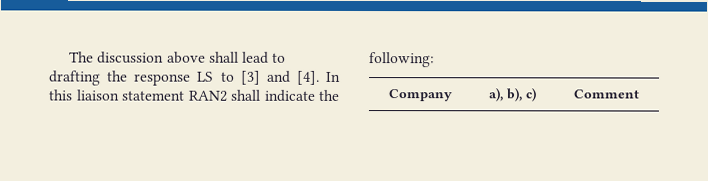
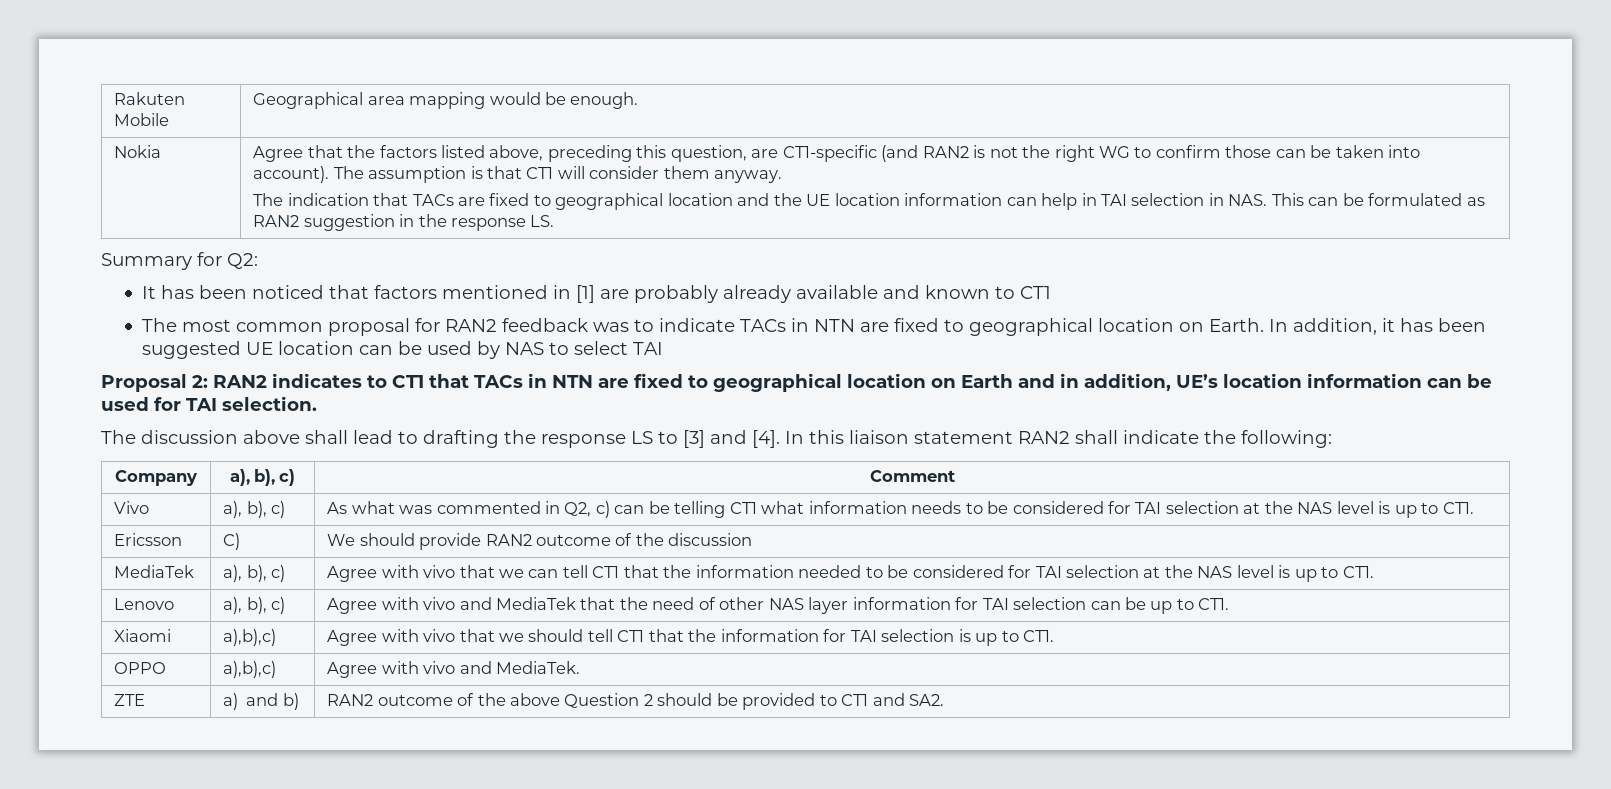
(69, 57) none -> [114,92,186,105] [114,113,170,126] [253,92,639,109] [114,145,162,158] [253,145,1421,162] [253,166,783,183] [253,193,1485,210] [253,214,555,231] [101,252,258,270] [141,285,1051,303] [141,318,1486,336] [141,341,663,359] [101,373,1492,392] [101,396,317,411] Rakuten Mobile | Geographical area mapping would be enough. // Nokia | Agree that the factors listed above, preceding this question, are CT1-specific (and RAN2 is not the right WG to confirm those can be taken into account). The assumption is that CT1 will consider them anyway. // The indication that TACs are fixed to geographical location and the UE location information can help in TAI selection in NAS. This can be formulated as RAN2 suggestion in the response LS. // Summary for Q2: // It has been noticed that factors mentioned in [1] are probably already available and known to CT1 // The most common proposal for RAN2 feedback was to indicate TACs in NTN are fixed to geographical location on Earth. In addition, it has been suggested UE location can be used by NAS to select TAI // Proposal 2: RAN2 indicates to CT1 that TACs in NTN are fixed to geographical location on Earth and in addition, UE’s location information can be used for TAI selection. //
(640, 94) none -> [114,501,150,514] [223,501,286,518] [327,501,1474,518] [114,533,183,546] [223,533,241,550] [327,533,753,550] [114,565,195,578] [223,565,286,582] [327,565,1374,582] [114,598,175,610] [223,597,286,614] [327,597,1230,614] [114,629,172,642] [223,629,277,646] [327,629,1054,646] [114,662,167,674] [223,661,277,678] [327,661,581,678] [114,694,146,706] [223,693,299,710] [327,693,945,710] // Vivo | a), b), c) | As what was commented in Q2, c) can be telling CT1 what information needs to be considered for TAI selection at the NAS level is up to CT1. // Ericsson | C) | We should provide RAN2 outcome of the discussion // MediaTek | a), b), c) | Agree with vivo that we can tell CT1 that the information needed to be considered for TAI selection at the NAS level is up to CT1. // Lenovo | a), b), c) | Agree with vivo and MediaTek that the need of other NAS layer information for TAI selection can be up to CT1. // Xiaomi | a),b),c) | Agree with vivo that we should tell CT1 that the information for TAI selection is up to CT1. // OPPO | a),b),c) | Agree with vivo and MediaTek. // ZTE | a) and b) | RAN2 outcome of the above Question 2 should be provided to CT1 and SA2.

